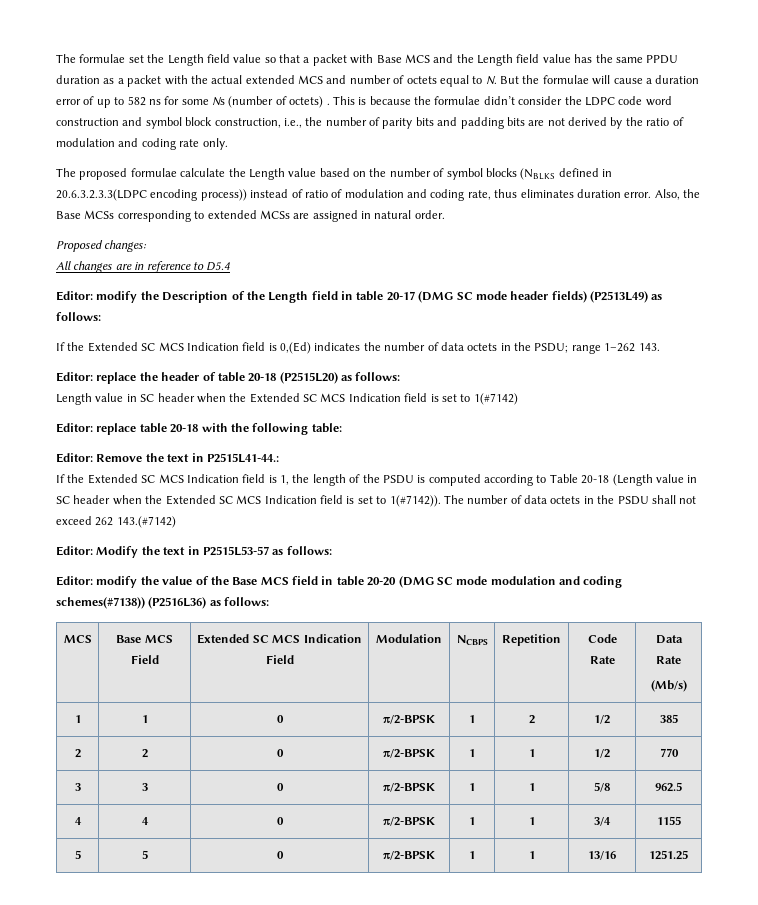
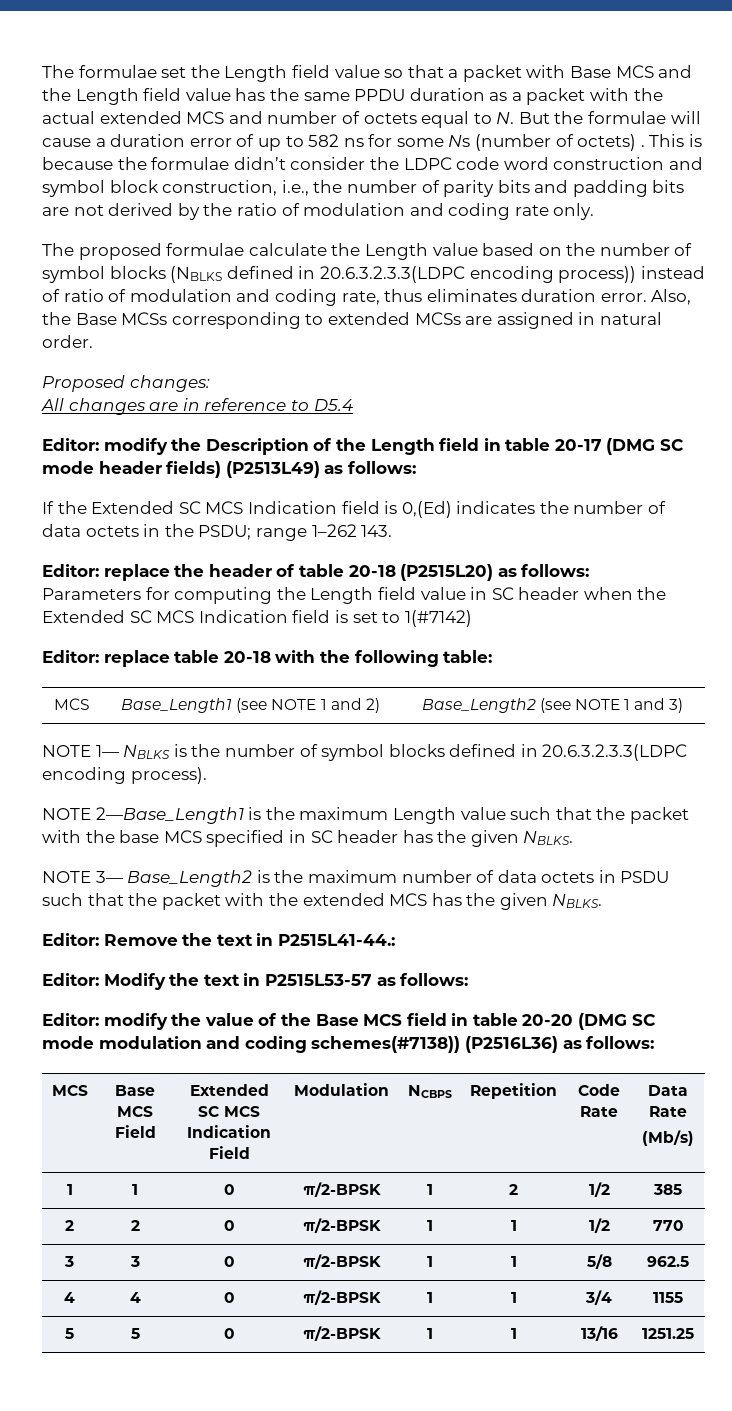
[56,393,92,405] Length -> [42,587,416,604] Parameters for computing the Length field
(342, 428) none -> [53,698,90,710] [121,698,380,713] [421,698,684,713] [42,744,688,761] [42,767,207,784] [42,807,689,824] [42,830,574,847] [42,870,670,887] [42,893,603,910] // MCS | Base_Length1 (see NOTE 1 and 2) | Base_Length2 (see NOTE 1 and 3) // NOTE 1— NBLKS is the number of symbol blocks defined in 20.6.3.2.3.3(LDPC encoding process). // NOTE 2—Base_Length1 is the maximum Length value such that the packet with the base MCS specified in SC header has the given NBLKS. // NOTE 3— Base_Length2 is the maximum number of data octets in PSDU such that the packet with the extended MCS has the given NBLKS.
[56,474,698,486] [56,495,697,507] [56,516,176,528] // If the Extended SC MCS Indication field is 1, the length of the PSDU is computed according to Table 20-18 (Length value in SC header when the Extended SC MCS Indication field is set to 1(#7142)). The number of data octets in the PSDU shall not exceed 262 143.(#7142) -> (395, 940) none

